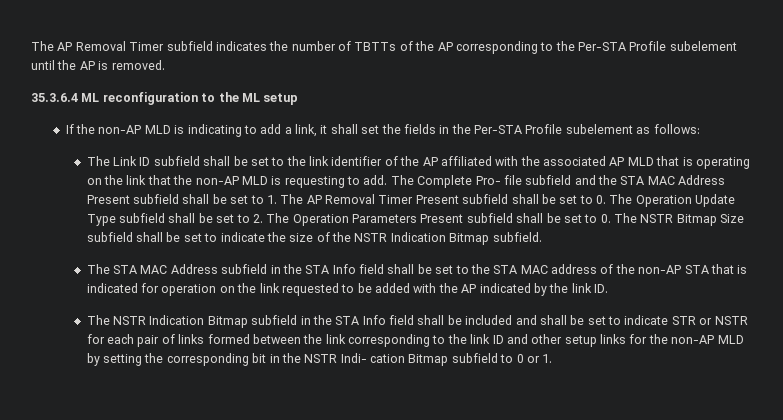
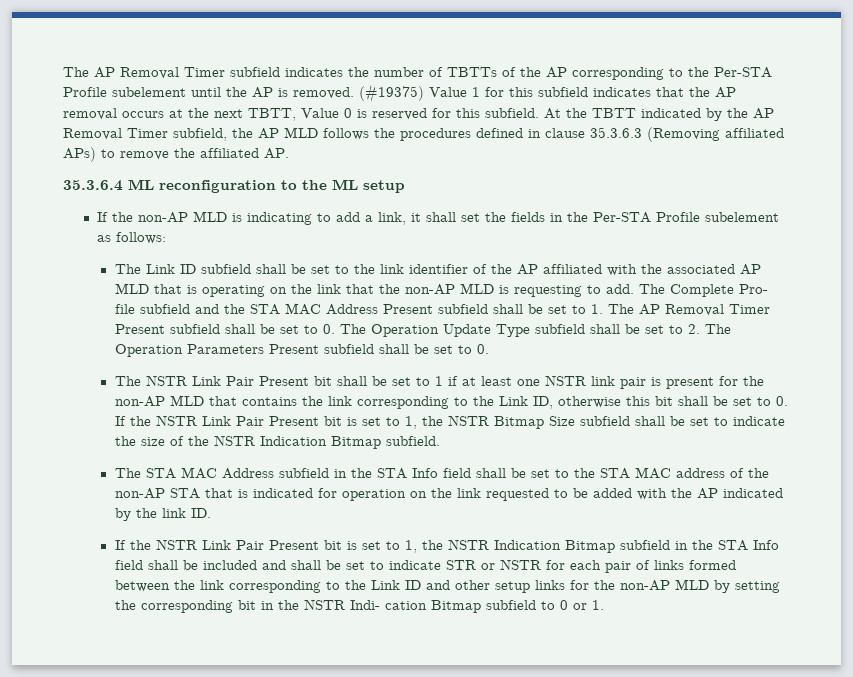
(165, 65) none -> [359,84,736,103] [63,108,774,121] [63,127,784,142] [63,147,289,162] (#19375) Value 1 for this subfield indicates that the AP removal occurs at the next TBTT, Value 0 is reserved for this subfield. At the TBTT indicated by the AP Removal Timer subfield, the AP MLD follows the procedures defined in clause 35.3.6.3 (Removing affiliated APs) to remove the affiliated AP.
[613,213,674,223] The NSTR -> [114,375,764,389] [114,395,788,409] [114,415,489,429] // The NSTR Link Pair Present bit shall be set to 1 if at least one NSTR link pair is present for the non-AP MLD that contains the link corresponding to the Link ID, otherwise this bit shall be set to 0. If the NSTR Link Pair Present bit is set to 1, the NSTR
[86,315,110,325] The -> [114,539,443,553] If the NSTR Link Pair Present bit is set to 1, the
[470,334,491,344] link -> [370,580,400,590] Link

